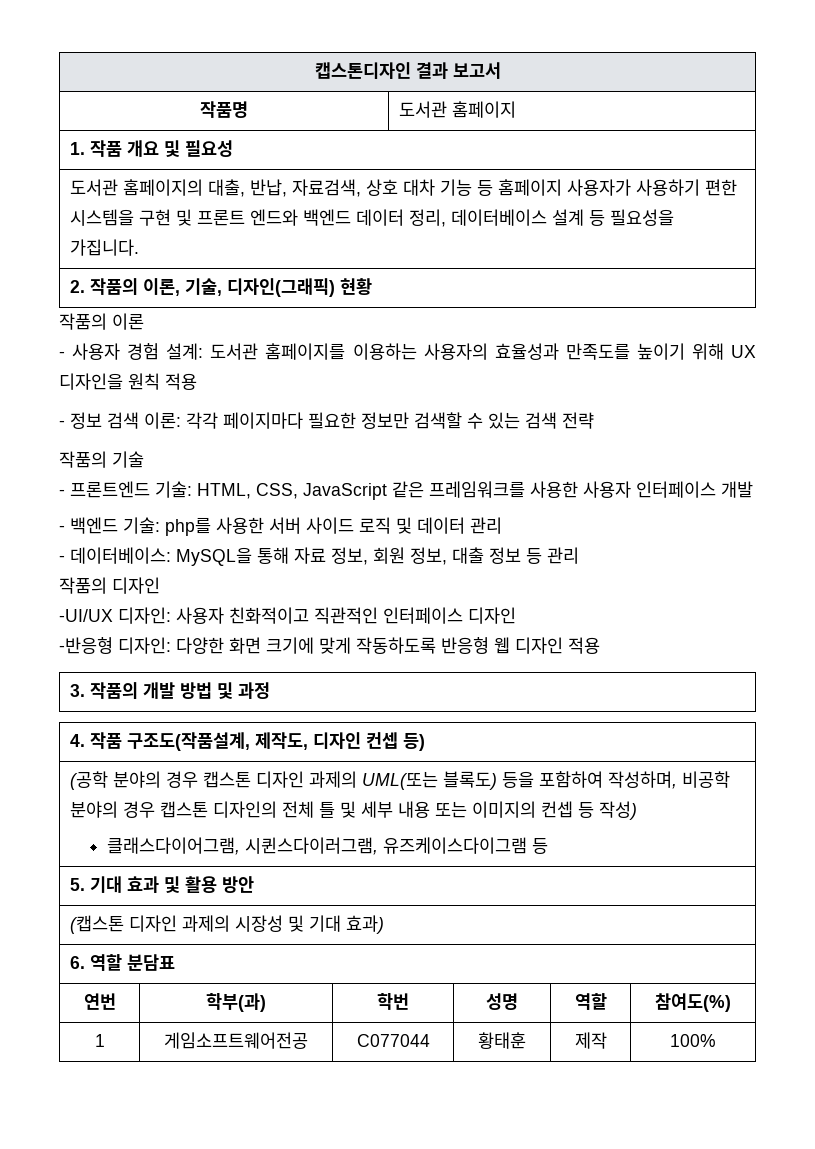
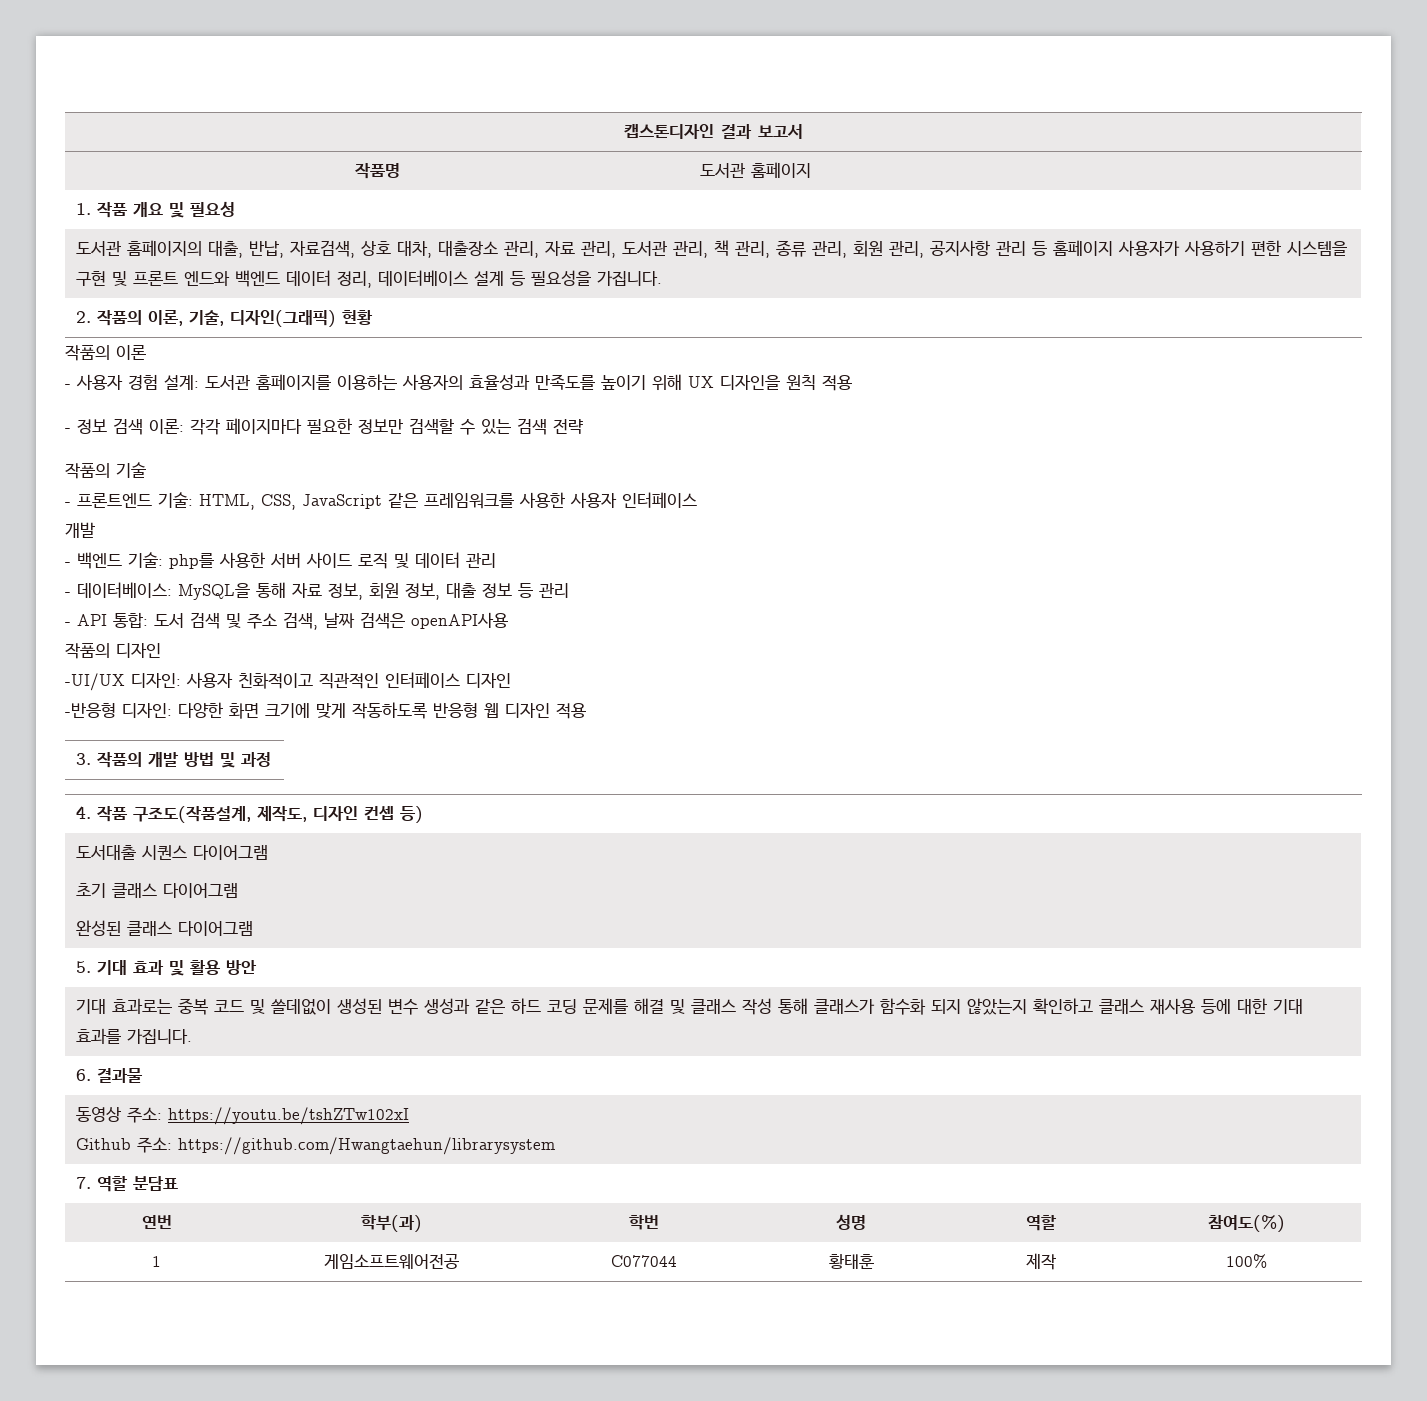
[403,179,473,196] 대차 기능 -> [397,240,1027,258] 대차, 대출장소 관리, 자료 관리, 도서관 관리, 책 관리, 종류 관리, 회원 관리, 공지사항 관리
(716, 489) none -> (697, 500) //
(579, 555) none -> [65,612,508,630] // - API 통합: 도서 검색 및 주소 검색, 날짜 검색은 openAPI사용
[70,771,731,790] [70,801,638,820] [106,837,548,855] (공학 분야의 경우 캡스톤 디자인 과제의 UML(또는 블록도) 등을 포함하여 작성하며, 비공학 분야의 경우 캡스톤 디자인의 전체 틀 및 세부 내용 또는 이미지의 컨셉 등 작성) // 클래스다이어그램, 시퀸스다이러그램, 유즈케이스다이그램 등 -> [76,845,269,860] [76,883,239,898] [76,920,254,936] 도서대출 시퀀스 다이어그램 // 초기 클래스 다이어그램 // 완성된 클래스 다이어그램
[70,915,385,934] [70,956,86,969] (캡스톤 디자인 과제의 시장성 및 기대 효과) // 6. -> [76,998,1304,1015] [76,1028,193,1044] [76,1068,144,1083] [76,1107,410,1125] [76,1137,556,1155] [76,1177,92,1189] 기대 효과로는 중복 코드 및 쓸데없이 생성된 변수 생성과 같은 하드 코딩 문제를 해결 및 클래스 작성 통해 클래스가 함수화 되지 않았는지 확인하고 클래스 재사용 등에 대한 기대 효과를 가집니다. // 6. 결과물 // 동영상 주소: https://youtu.be/tshZTw102xI // Github 주소: https://github.com/Hwangtaehun/librarysystem // 7.

